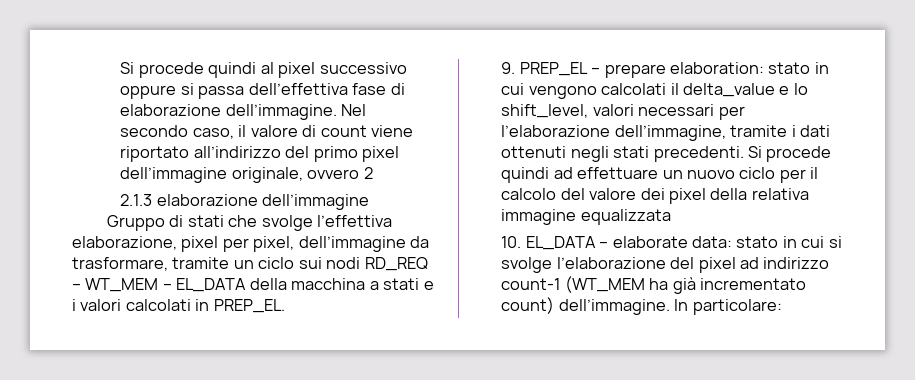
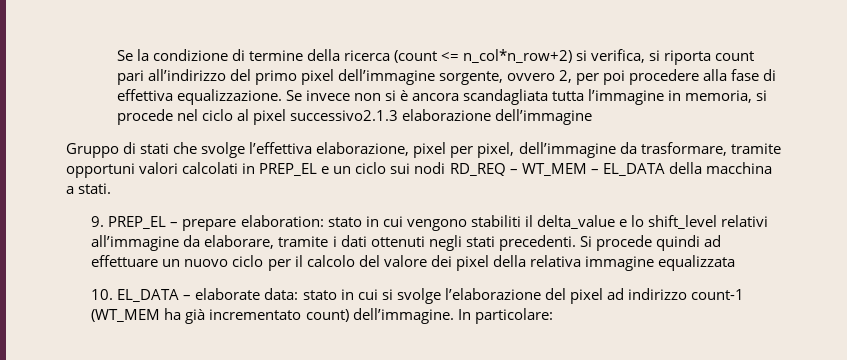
[120,62,407,78] [120,83,405,99] [120,104,367,120] [120,125,414,139] [120,146,190,162] Si procede quindi al pixel successivo oppure si passa dell’effettiva fase di elaborazione dell’immagine. Nel secondo caso, il valore di count viene riportato -> [116,49,755,65] [116,70,144,85] Se la condizione di termine della ricerca (count <= n_col*n_row+2) si verifica, si riporta count pari
[231,167,373,183] [120,194,153,206] originale, ovvero 2 // 2.1.3 -> [438,69,777,85] [116,89,768,105] [116,109,398,125] sorgente, ovvero 2, per poi procedere alla fase di effettiva equalizzazione. Se invece non si è ancora scandagliata tutta l’immagine in memoria, si procede nel ciclo al pixel successivo2.1.3
(230, 263) none -> [66,162,330,178] opportuni valori calcolati in PREP_EL e
[383,278,434,290] [72,299,285,313] stati e i valori calcolati in PREP_EL. -> [78,183,112,194] stati.
[601,83,667,95] calcolati -> [470,215,521,227] stabiliti
[501,104,745,120] [501,125,726,141] shift_level, valori necessari per l’elaborazione dell’immagine, -> [648,215,769,229] [91,235,275,251] shift_level relativi all’immagine da elaborare,

